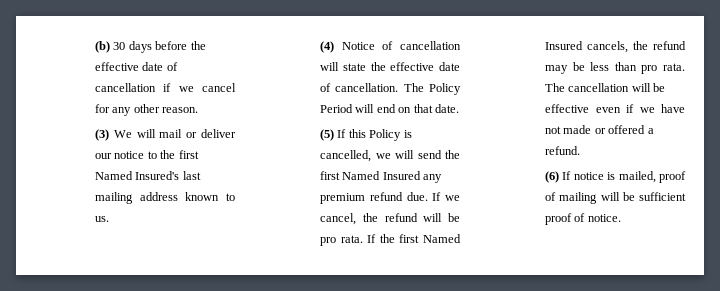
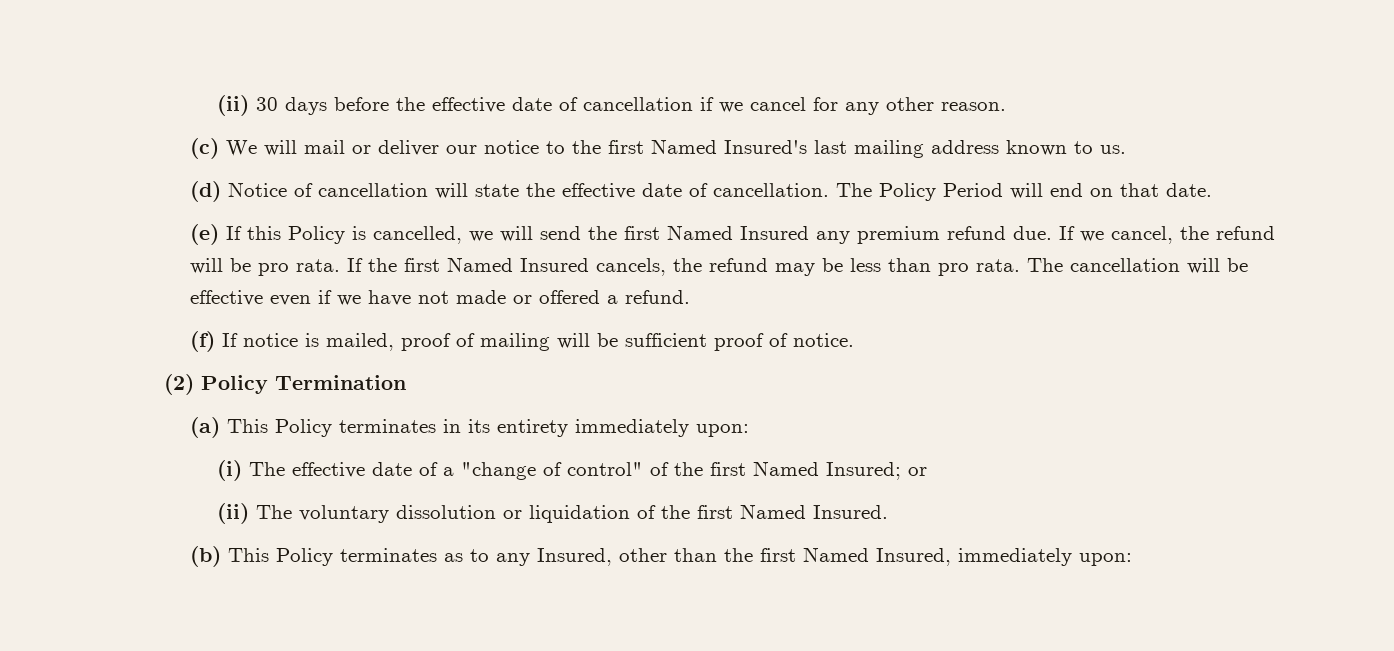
[95,41,110,53] (b) -> [217,95,250,116] (ii)
[95,129,109,141] (3) -> [190,138,220,159] (c)
[320,41,334,53] (4) -> [190,181,222,202] (d)
[320,129,334,141] (5) -> [190,224,220,245] (e)
[545,171,559,183] (6) -> [190,331,216,352] (f)
(621, 218) none -> [163,374,406,395] [190,417,750,438] [217,460,928,481] [217,503,889,524] [190,546,1133,567] // (2) Policy Termination // (a) This Policy terminates in its entirety immediately upon: // (i) The effective date of a "change of control" of the first Named Insured; or // (ii) The voluntary dissolution or liquidation of the first Named Insured. // (b) This Policy terminates as to any Insured, other than the first Named Insured, immediately upon:

